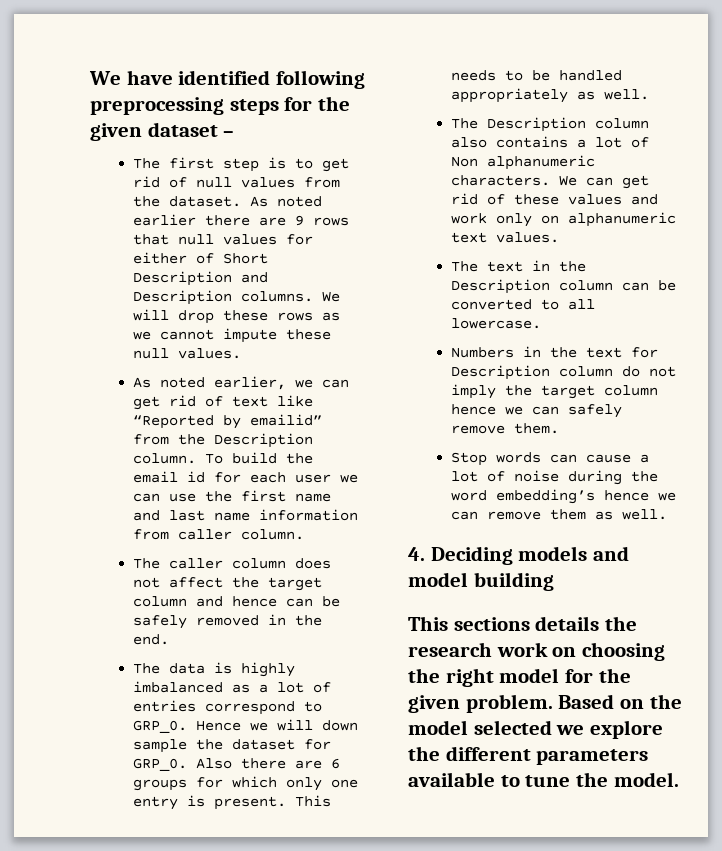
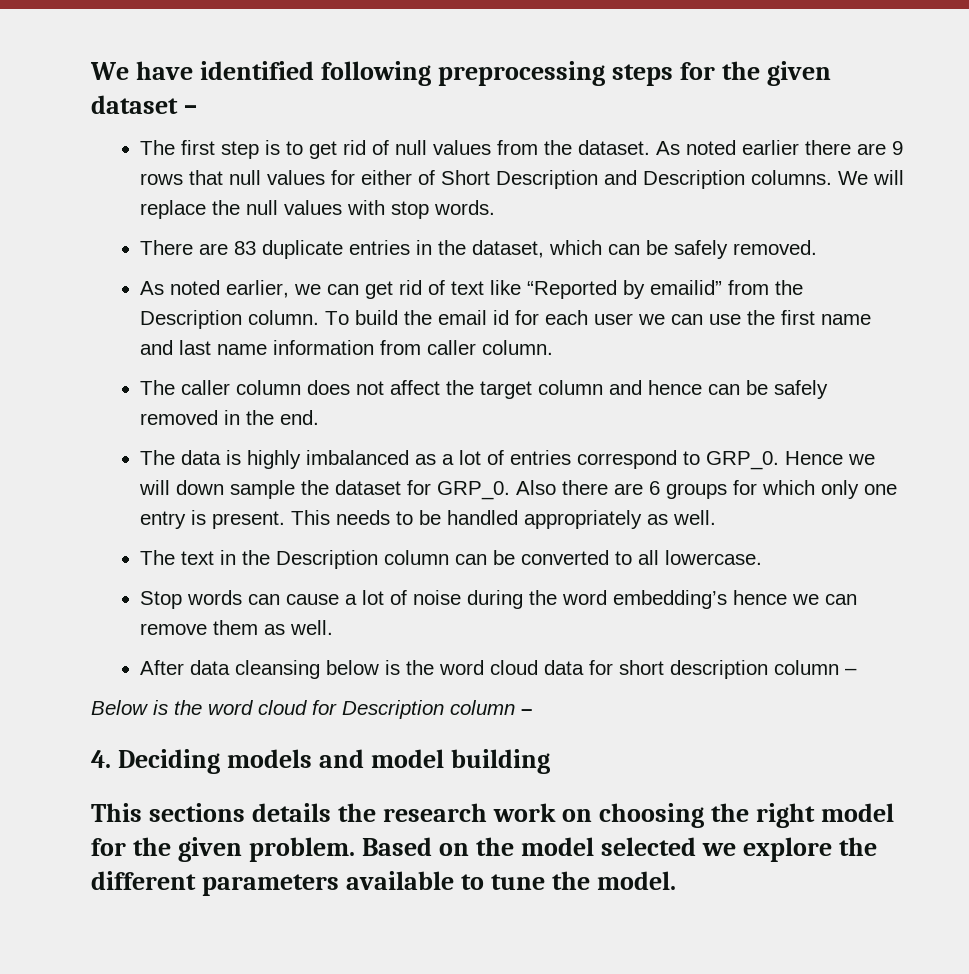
[177,310,340,324] [132,328,331,343] [132,348,241,359] drop these rows as we cannot impute these null values. -> [140,200,496,219] [140,240,818,259] replace the null values with stop words. // There are 83 duplicate entries in the dataset, which can be safely removed.
[450,117,649,132] [450,136,649,148] [450,155,595,170] [450,175,649,189] [450,193,658,205] [450,212,676,227] [450,232,559,243] // The Description column also contains a lot of Non alphanumeric characters. We can get rid of these values and work only on alphanumeric text values. -> (717, 517) none
[450,346,658,358] [450,365,676,380] [450,384,658,399] [450,404,622,418] [450,423,559,434] // Numbers in the text for Description column do not imply the target column hence we can safely remove them. -> (763, 557) none
(667, 514) none -> [140,660,858,679] [91,700,532,719] // After data cleansing below is the word cloud data for short description column – // Below is the word cloud for Description column –

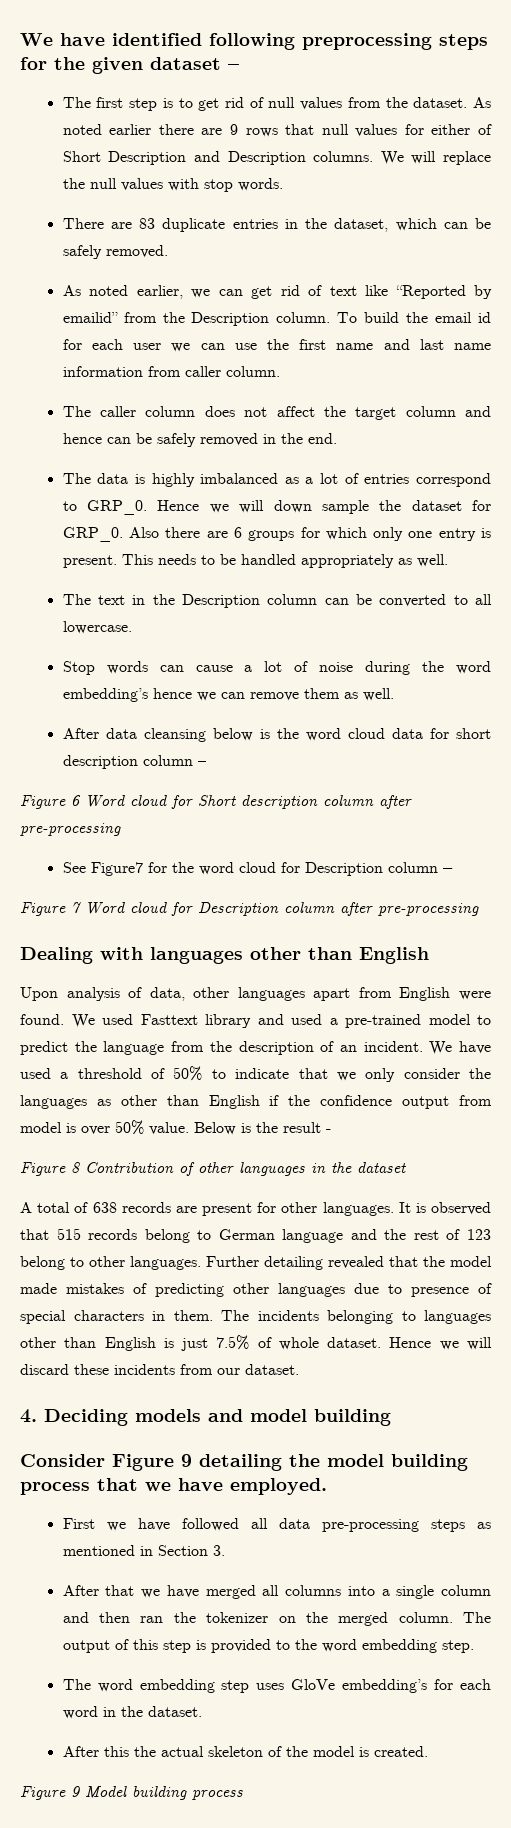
[91,700,168,715] Below is -> [20,795,412,809] [20,823,121,836] [62,862,167,876] Figure 6 Word cloud for Short description column after pre-processing // See Figure7 for
(532, 712) none -> [20,902,479,916] [20,947,429,964] [20,987,491,1001] [20,1014,491,1028] [20,1041,491,1055] [20,1066,492,1082] [20,1095,493,1109] [20,1120,331,1135] [20,1162,406,1176] [20,1202,492,1216] [20,1228,492,1243] [20,1256,492,1270] [20,1283,492,1297] [20,1310,491,1324] [20,1335,492,1351] [20,1364,299,1375] // Figure 7 Word cloud for Description column after pre-processing // Dealing with languages other than English // Upon analysis of data, other languages apart from English were found. We used Fasttext library and used a pre-trained model to predict the language from the description of an incident. We have used a threshold of 50% to indicate that we only consider the languages as other than English if the confidence output from model is over 50% value. Below is the result - // Figure 8 Contribution of other languages in the dataset // A total of 638 records are present for other languages. It is observed that 515 records belong to German language and the rest of 123 belong to other languages. Further detailing revealed that the model made mistakes of predicting other languages due to presence of special characters in them. The incidents belonging to languages other than English is just 7.5% of whole dataset. Hence we will discard these incidents from our dataset.
[91,803,895,828] [91,837,878,862] [91,871,677,896] This sections details the research work on choosing the right model for the given problem. Based on the model selected we explore the different parameters available to tune the model. -> [20,1454,468,1471] [20,1478,327,1495] [62,1518,492,1532] [62,1545,225,1556] [62,1585,491,1599] [62,1612,492,1626] [62,1639,474,1653] [62,1679,492,1693] [62,1706,202,1719] [62,1746,428,1757] [20,1786,243,1800] Consider Figure 9 detailing the model building process that we have employed. // First we have followed all data pre-processing steps as mentioned in Section 3. // After that we have merged all columns into a single column and then ran the tokenizer on the merged column. The output of this step is provided to the word embedding step. // The word embedding step uses GloVe embedding’s for each word in the dataset. // After this the actual skeleton of the model is created. // Figure 9 Model building process

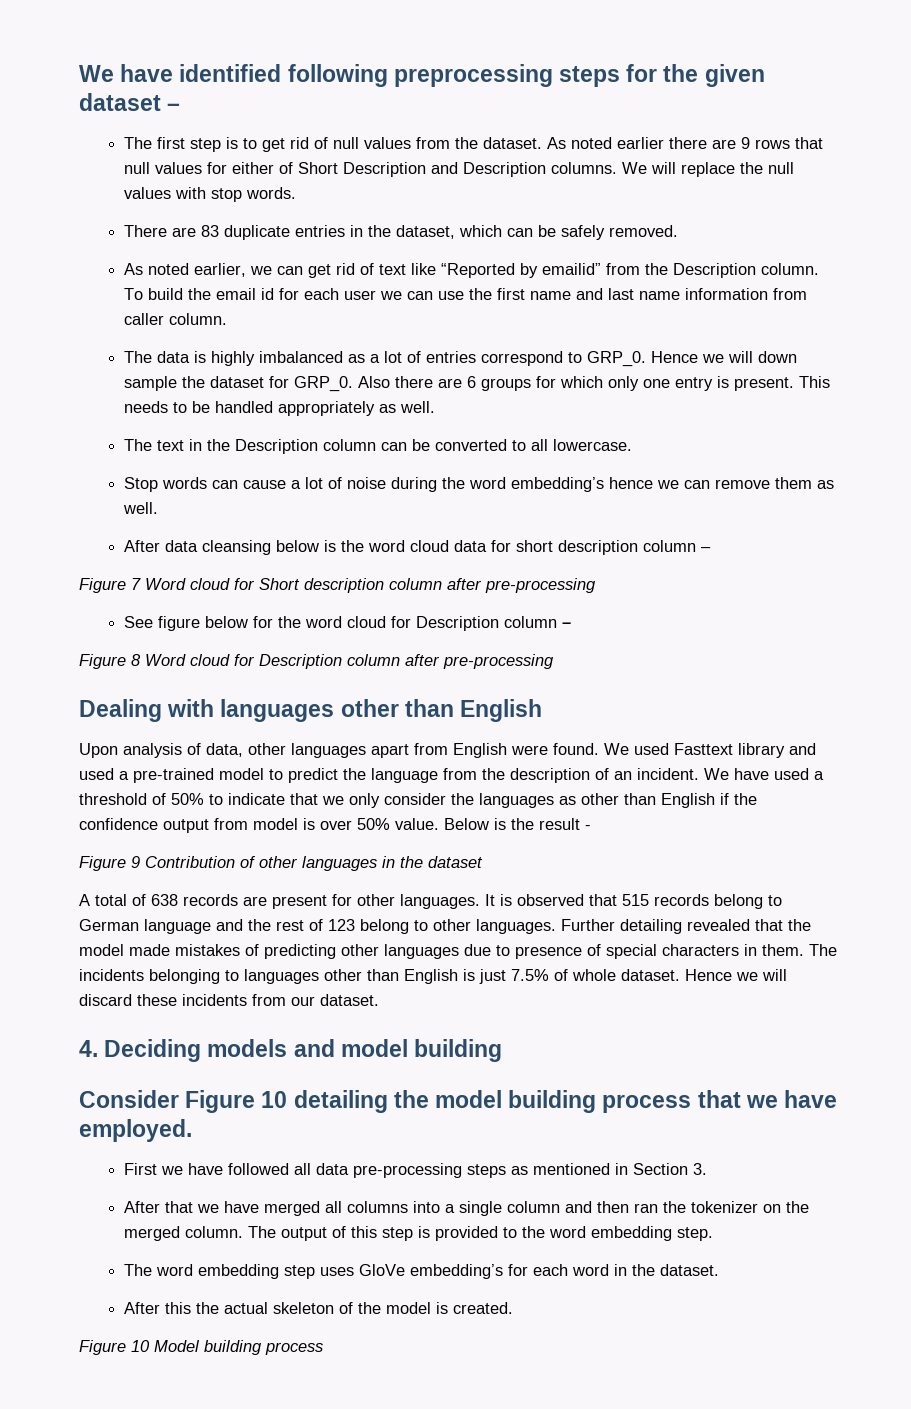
[62,406,492,420] [62,433,337,447] // The caller column does not affect the target column and hence can be safely removed in the end. -> (227, 319) none
[71,795,81,806] 6 -> [131,578,141,590] 7
[90,862,143,876] Figure7 -> [157,616,248,631] figure below
[71,902,81,913] 7 -> [131,654,141,666] 8
[71,1162,80,1173] 8 -> [131,856,140,868] 9
[181,1454,192,1467] 9 -> [261,1091,288,1108] 10
[71,1786,80,1797] 9 -> [131,1340,150,1352] 10

